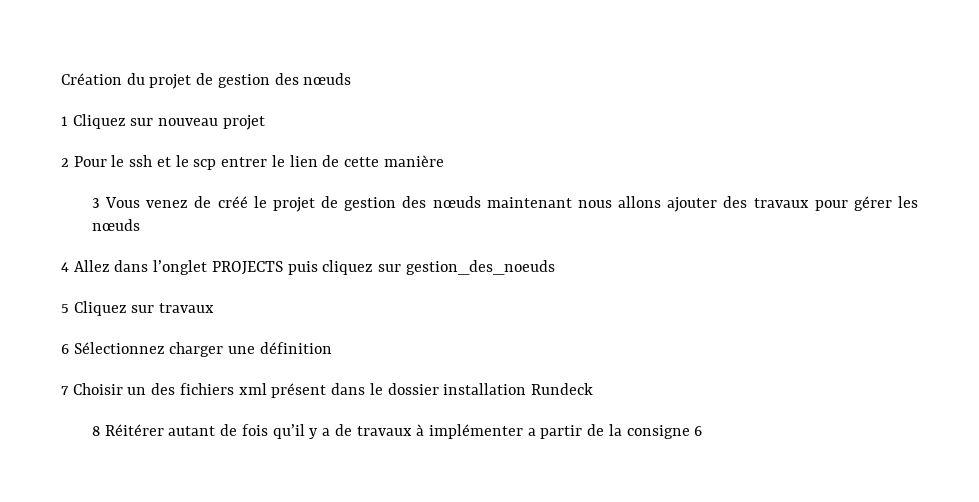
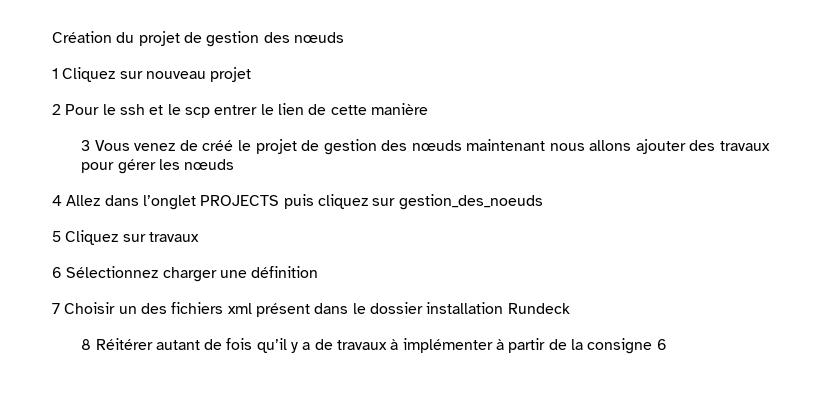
[527,428,536,436] a -> [496,339,505,350] à

